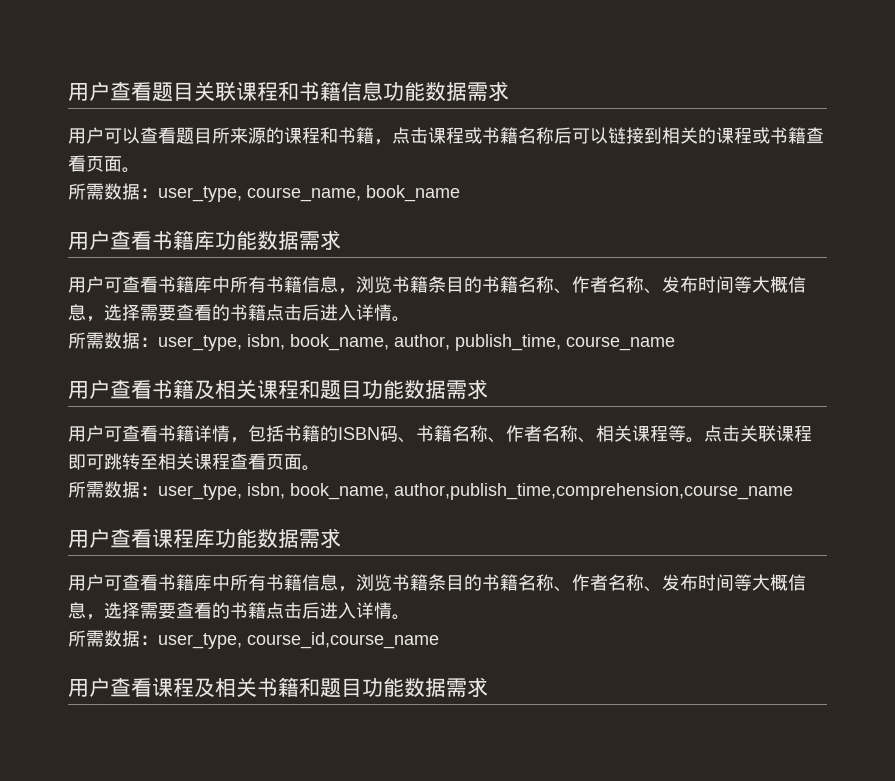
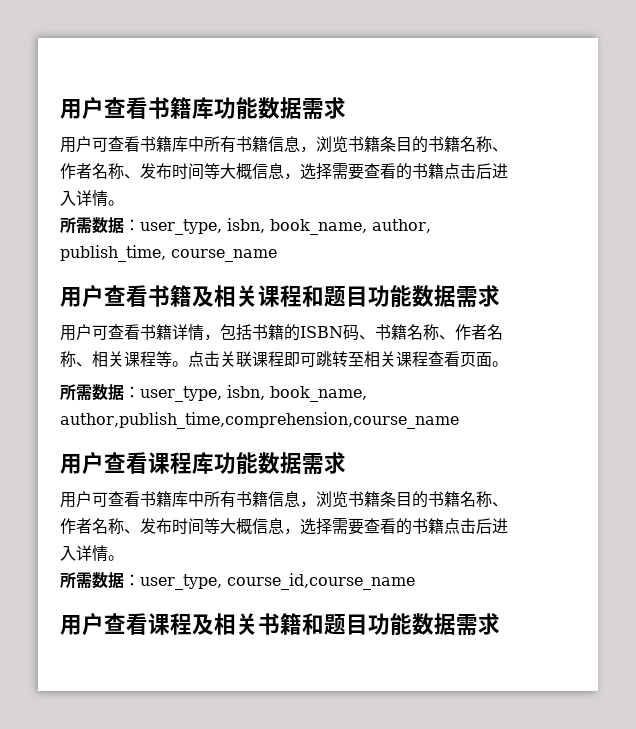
[68,81,509,102] [68,127,824,145] [68,155,140,173] [68,183,460,202] [68,230,152,250] 用户查看题目关联课程和书籍信息功能数据需求 // 用户可以查看题目所来源的课程和书籍，点击课程或书籍名称后可以链接到相关的课程或书籍查看页面。 // 所需数据：user_type, course_name, book_name // 用户查看 -> [60,97,148,119] 用户查看

